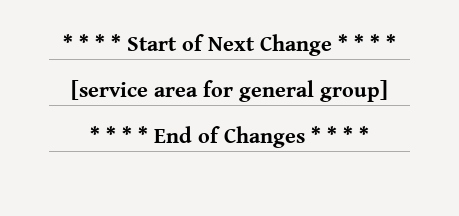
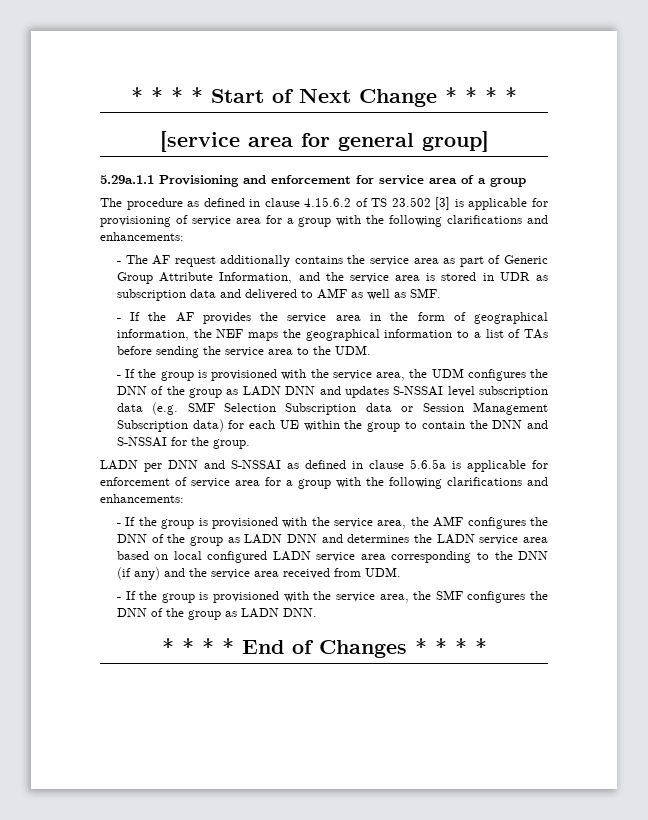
(388, 91) none -> [100,175,526,187] [100,197,549,210] [100,215,549,227] [100,232,184,241] [116,255,548,267] [116,272,549,284] [116,288,441,301] [116,312,548,324] [116,329,548,341] [116,345,371,358] [116,368,548,381] [116,386,548,398] [116,402,548,415] [116,419,548,432] [116,437,250,449] [100,459,548,472] [100,477,548,489] [100,494,184,503] [116,516,548,529] [116,534,548,546] [116,551,548,563] [116,567,401,580] [116,590,548,603] [116,608,317,620] // 5.29a.1.1 Provisioning and enforcement for service area of a group // The procedure as defined in clause 4.15.6.2 of TS 23.502 [3] is applicable for provisioning of service area for a group with the following clarifications and enhancements: // - The AF request additionally contains the service area as part of Generic Group Attribute Information, and the service area is stored in UDR as subscription data and delivered to AMF as well as SMF. // - If the AF provides the service area in the form of geographical information, the NEF maps the geographical information to a list of TAs before sending the service area to the UDM. // - If the group is provisioned with the service area, the UDM configures the DNN of the group as LADN DNN and updates S-NSSAI level subscription data (e.g. SMF Selection Subscription data or Session Management Subscription data) for each UE within the group to contain the DNN and S-NSSAI for the group. // LADN per DNN and S-NSSAI as defined in clause 5.6.5a is applicable for enforcement of service area for a group with the following clarifications and enhancements: // - If the group is provisioned with the service area, the AMF configures the DNN of the group as LADN DNN and determines the LADN service area based on local configured LADN service area corresponding to the DNN (if any) and the service area received from UDM. // - If the group is provisioned with the service area, the SMF configures the DNN of the group as LADN DNN.

